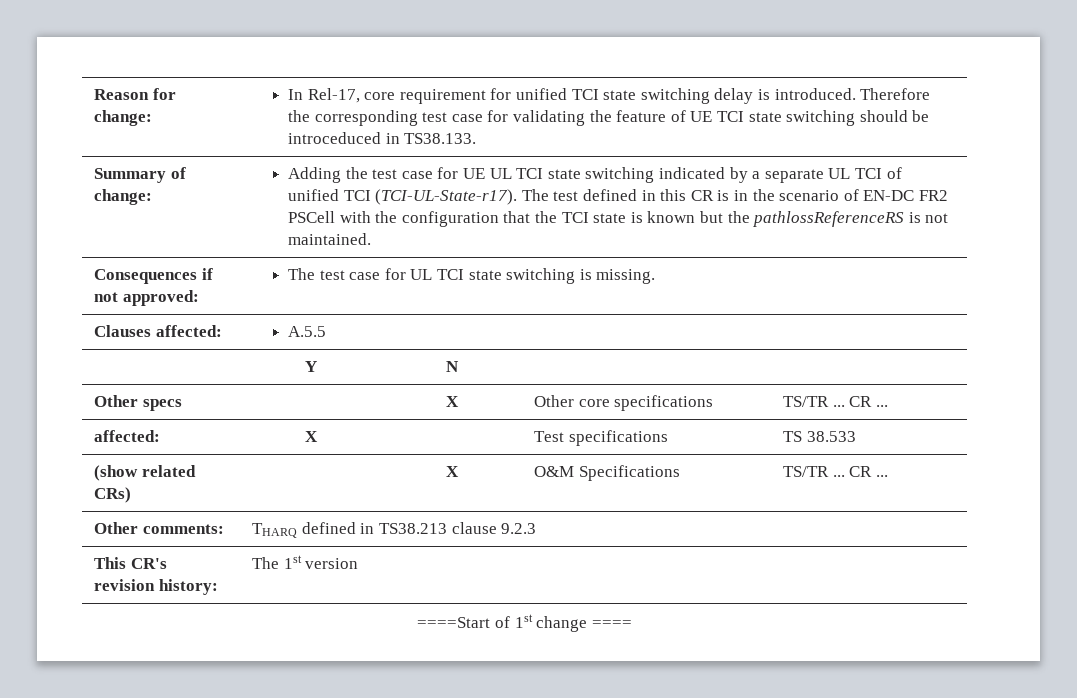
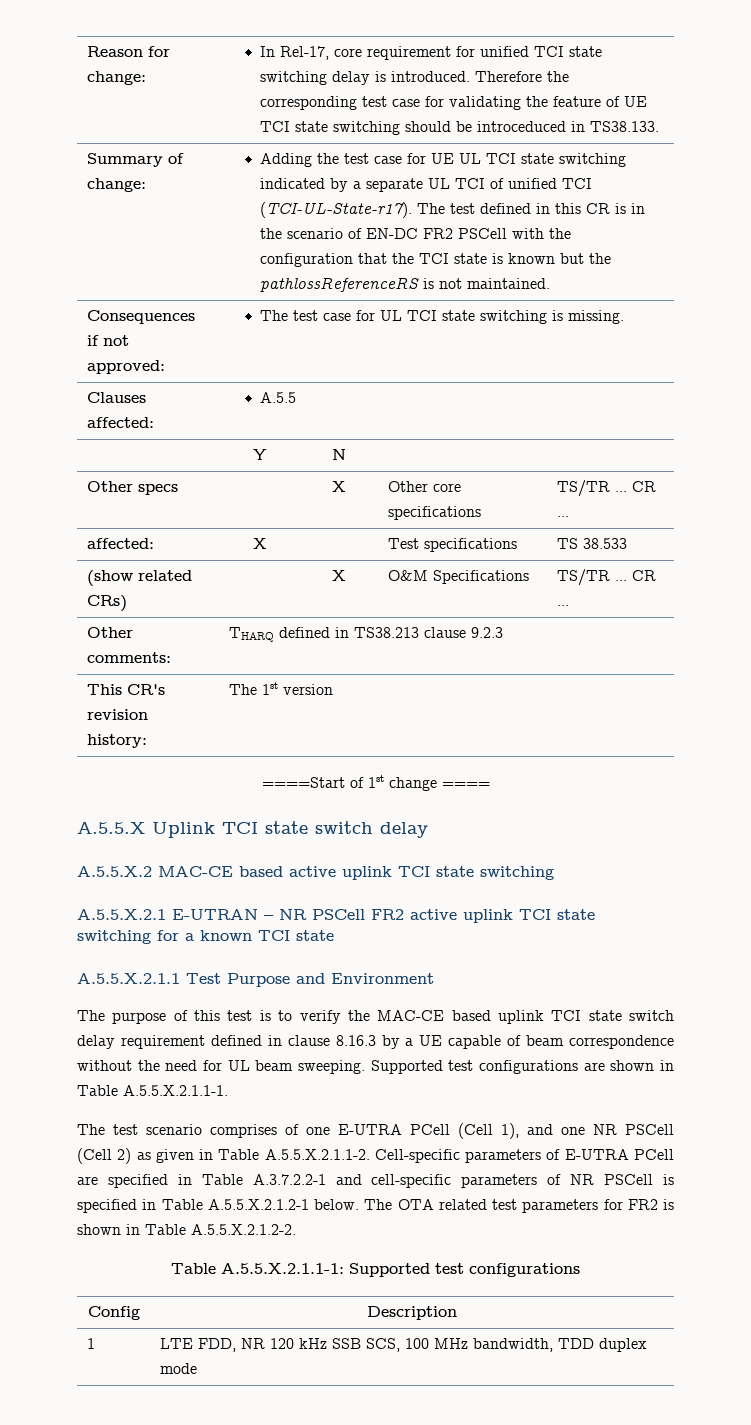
(632, 624) none -> [77,821,428,838] [77,866,554,880] [77,909,595,923] [77,930,334,944] [77,973,434,987] [77,1010,674,1024] [77,1035,675,1049] [77,1060,674,1074] [77,1085,228,1096] [77,1123,674,1139] [77,1148,674,1164] [77,1174,674,1188] [77,1199,674,1213] [77,1224,296,1235] [171,1263,580,1277] [88,1306,140,1320] [367,1306,457,1320] [87,1338,96,1349] [160,1338,648,1352] [160,1363,198,1374] // A.5.5.X Uplink TCI state switch delay // A.5.5.X.2 MAC-CE based active uplink TCI state switching // A.5.5.X.2.1 E-UTRAN – NR PSCell FR2 active uplink TCI state switching for a known TCI state // A.5.5.X.2.1.1 Test Purpose and Environment // The purpose of this test is to verify the MAC-CE based uplink TCI state switch delay requirement defined in clause 8.16.3 by a UE capable of beam correspondence without the need for UL beam sweeping. Supported test configurations are shown in Table A.5.5.X.2.1.1-1. // The test scenario comprises of one E-UTRA PCell (Cell 1), and one NR PSCell (Cell 2) as given in Table A.5.5.X.2.1.1-2. Cell-specific parameters of E-UTRA PCell are specified in Table A.3.7.2.2-1 and cell-specific parameters of NR PSCell is specified in Table A.5.5.X.2.1.2-1 below. The OTA related test parameters for FR2 is shown in Table A.5.5.X.2.1.2-2. // Table A.5.5.X.2.1.1-1: Supported test configurations // Config | Description // 1 | LTE FDD, NR 120 kHz SSB SCS, 100 MHz bandwidth, TDD duplex mode

